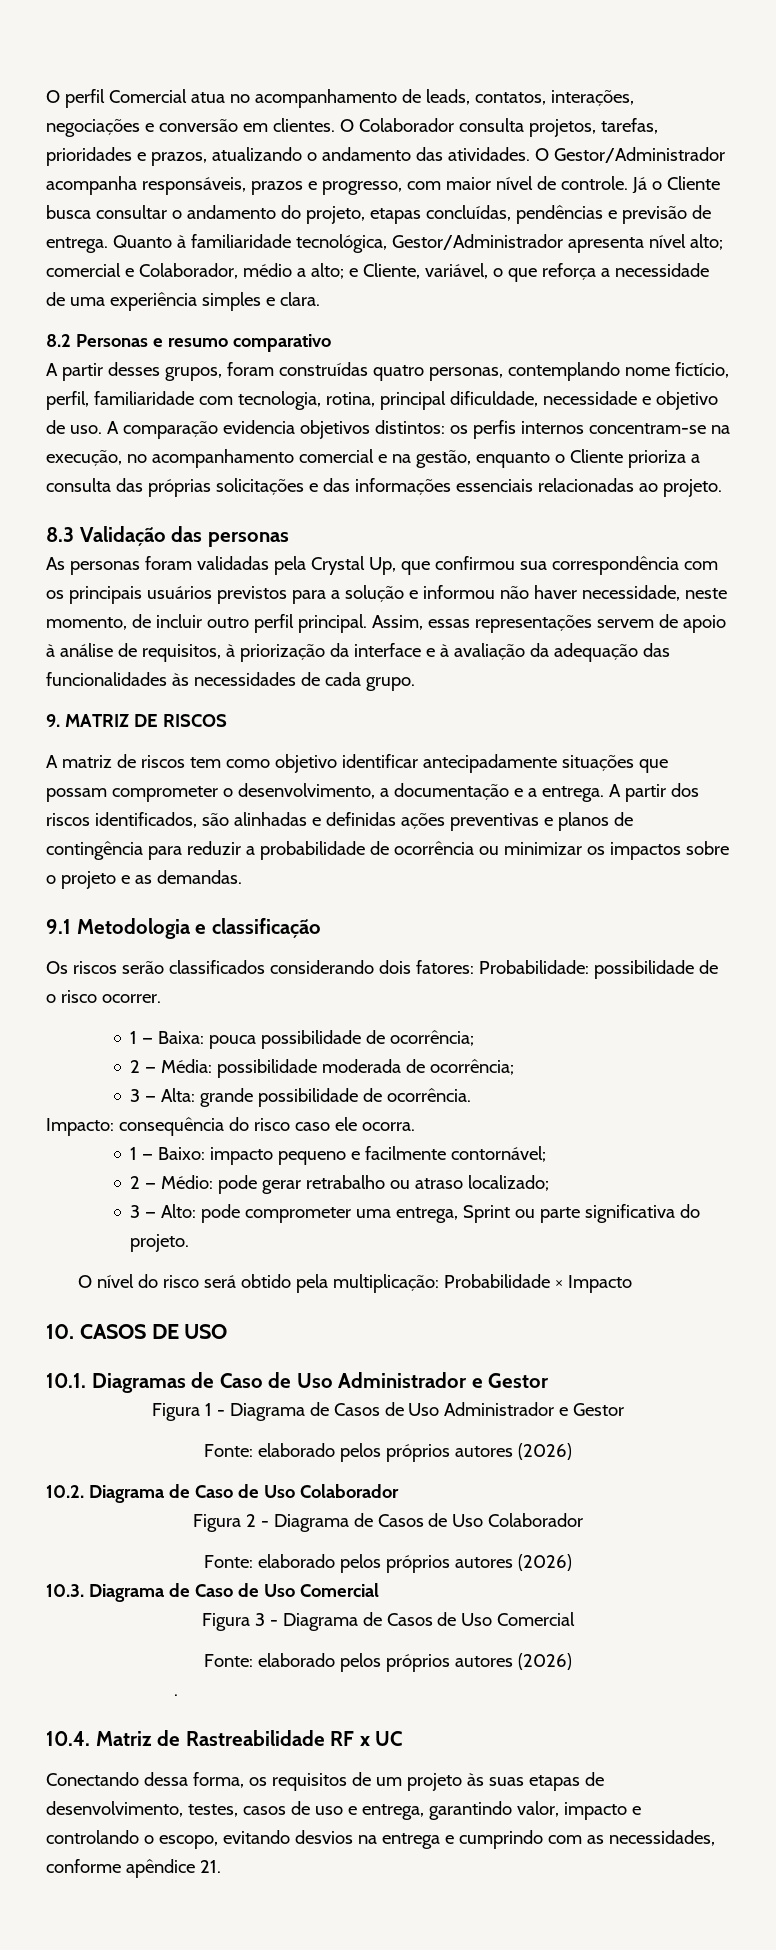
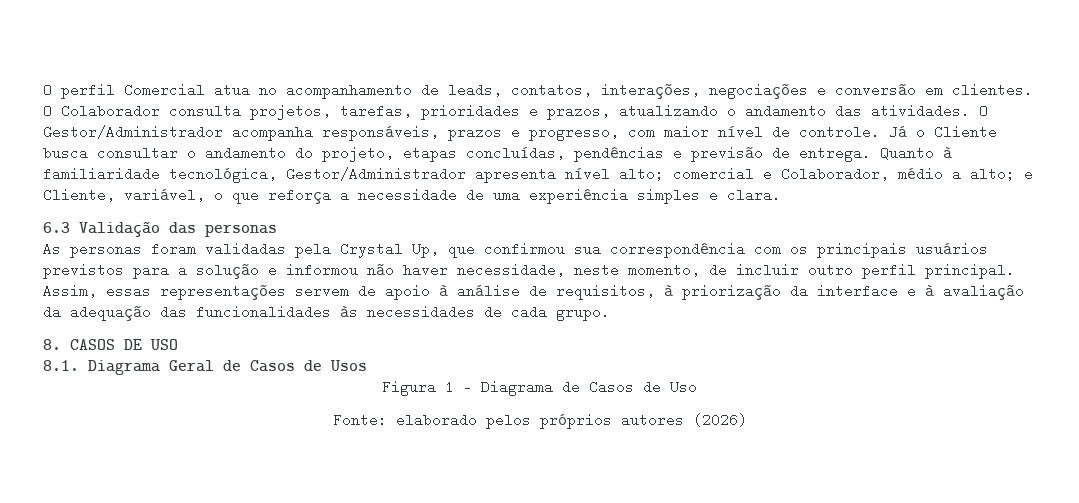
[46,334,331,352] [46,362,729,381] [46,391,718,410] [46,420,730,439] [46,449,700,468] [46,478,722,497] [46,527,74,542] 8.2 Personas e resumo comparativo // A partir desses grupos, foram construídas quatro personas, contemplando nome fictício, perfil, familiaridade com tecnologia, rotina, principal dificuldade, necessidade e objetivo de uso. A comparação evidencia objetivos distintos: os perfis internos concentram-se na execução, no acompanhamento comercial e na gestão, enquanto o Cliente prioriza a consulta das próprias solicitações e das informações essenciais relacionadas ao projeto. // 8.3 -> [43,222,70,233] 6.3
[46,714,227,727] [46,754,668,773] [46,783,699,802] [46,812,633,831] [46,841,729,860] [46,870,242,889] [46,918,321,939] [46,960,718,979] [46,990,161,1003] [130,1030,475,1049] [130,1059,515,1078] [130,1088,472,1107] [46,1117,415,1136] [130,1146,547,1165] [130,1175,550,1194] [130,1204,701,1223] [130,1234,190,1252] [78,1274,632,1293] [46,1324,228,1339] [46,1372,550,1393] 9. MATRIZ DE RISCOS // A matriz de riscos tem como objetivo identificar antecipadamente situações que possam comprometer o desenvolvimento, a documentação e a entrega. A partir dos riscos identificados, são alinhadas e definidas ações preventivas e planos de contingência para reduzir a probabilidade de ocorrência ou minimizar os impactos sobre o projeto e as demandas. // 9.1 Metodologia e classificação // Os riscos serão classificados considerando dois fatores: Probabilidade: possibilidade de o risco ocorrer. // 1 — Baixa: pouca possibilidade de ocorrência; // 2 — Média: possibilidade moderada de ocorrência; // 3 — Alta: grande possibilidade de ocorrência. // Impacto: consequência do risco caso ele ocorra. // 1 — Baixo: impacto pequeno e facilmente contornável; // 2 — Médio: pode gerar retrabalho ou atraso localizado; // 3 — Alto: pode comprometer uma entrega, Sprint ou parte significativa do projeto. // O nível do risco será obtido pela multiplicação: Probabilidade × Impacto // 10. CASOS DE USO // 10.1. Diagramas de Caso de Uso Administrador e Gestor -> [43,339,178,350] [43,360,367,375] 8. CASOS DE USO // 8.1. Diagrama Geral de Casos de Usos
[444,1402,625,1416] [204,1443,572,1462] [46,1484,399,1503] [192,1513,584,1532] [204,1554,572,1573] [46,1583,379,1602] [201,1612,576,1631] [204,1653,572,1672] [174,1694,179,1696] [46,1730,403,1746] [46,1772,604,1791] [46,1801,641,1820] [46,1830,715,1849] [46,1859,221,1878] Administrador e Gestor // Fonte: elaborado pelos próprios autores (2026) // 10.2. Diagrama de Caso de Uso Colaborador // Figura 2 - Diagrama de Casos de Uso Colaborador // Fonte: elaborado pelos próprios autores (2026) // 10.3. Diagrama de Caso de Uso Comercial // Figura 3 - Diagrama de Casos de Uso Comercial // Fonte: elaborado pelos próprios autores (2026) // . // 10.4. Matriz de Rastreabilidade RF x UC // Conectando dessa forma, os requisitos de um projeto às suas etapas de desenvolvimento, testes, casos de uso e entrega, garantindo valor, impacto e controlando o escopo, evitando desvios na entrega e cumprindo com as necessidades, conforme apêndice 21. -> [332,413,747,429] // Fonte: elaborado pelos próprios autores (2026)

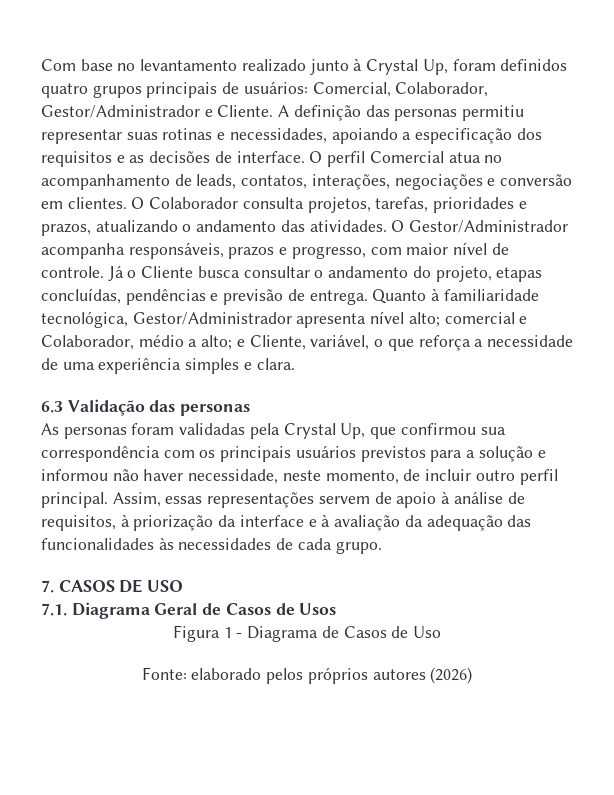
(43, 90) none -> [41,58,568,75] [41,81,489,98] [41,105,525,121] [41,128,542,144] [41,151,305,167] Com base no levantamento realizado junto à Crystal Up, foram definidos quatro grupos principais de usuários: Comercial, Colaborador, Gestor/Administrador e Cliente. A definição das personas permitiu representar suas rotinas e necessidades, apoiando a especificação dos requisitos e as decisões de interface.
[43,339,61,350] 8. -> [41,580,54,593] 7.
[43,360,79,371] 8.1. -> [41,603,67,616] 7.1.

